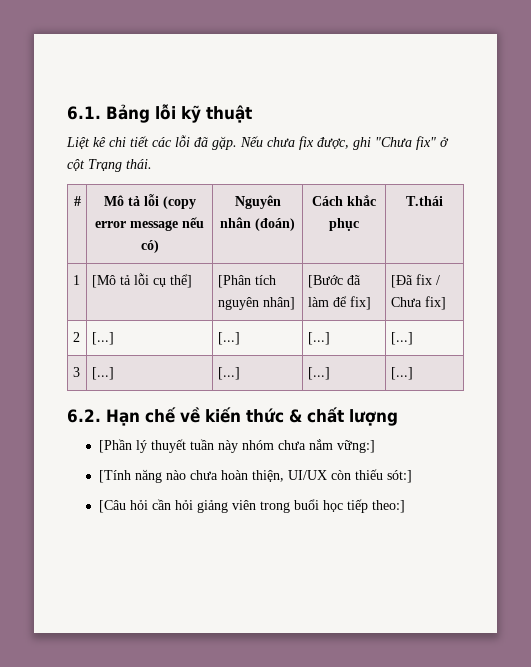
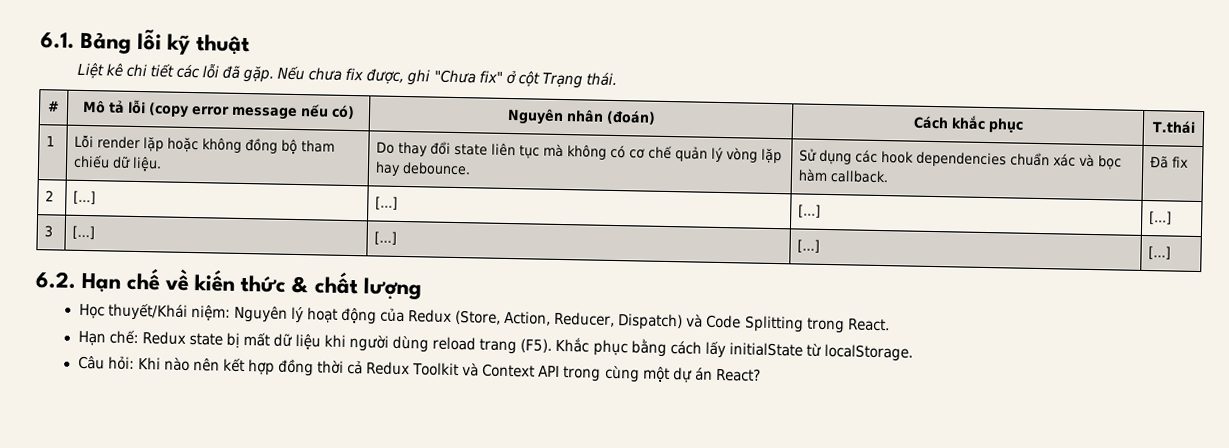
[91,273,192,288] [217,275,276,288] [217,297,295,310] [307,275,361,288] [307,296,371,310] [390,274,440,288] [390,296,446,310] [Mô tả lỗi cụ thể] | [Phân tích nguyên nhân] | [Bước đã làm để fix] | [Đã fix / Chưa fix] -> [74,134,336,155] [73,154,163,172] [376,141,783,164] [375,161,472,176] [799,148,1123,170] [798,168,890,184] [1150,156,1190,169] Lỗi render lặp hoặc không đồng bộ tham chiếu dữ liệu. | Do thay đổi state liên tục mà không có cơ chế quản lý vòng lặp hay debounce. | Sử dụng các hook dependencies chuẩn xác và bọc hàm callback. | Đã fix
[98,439,375,453] [98,469,412,483] [98,499,405,513] [Phần lý thuyết tuần này nhóm chưa nắm vững:] // [Tính năng nào chưa hoàn thiện, UI/UX còn thiếu sót:] // [Câu hỏi cần hỏi giảng viên trong buổi học tiếp theo:] -> [78,302,890,334] [77,329,913,362] [77,355,761,383] Học thuyết/Khái niệm: Nguyên lý hoạt động của Redux (Store, Action, Reducer, Dispatch) và Code Splitting trong React. // Hạn chế: Redux state bị mất dữ liệu khi người dùng reload trang (F5). Khắc phục bằng cách lấy initialState từ localStorage. // Câu hỏi: Khi nào nên kết hợp đồng thời cả Redux Toolkit và Context API trong cùng một dự án React?

